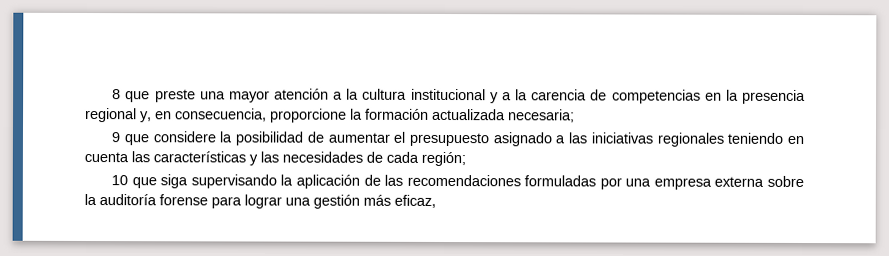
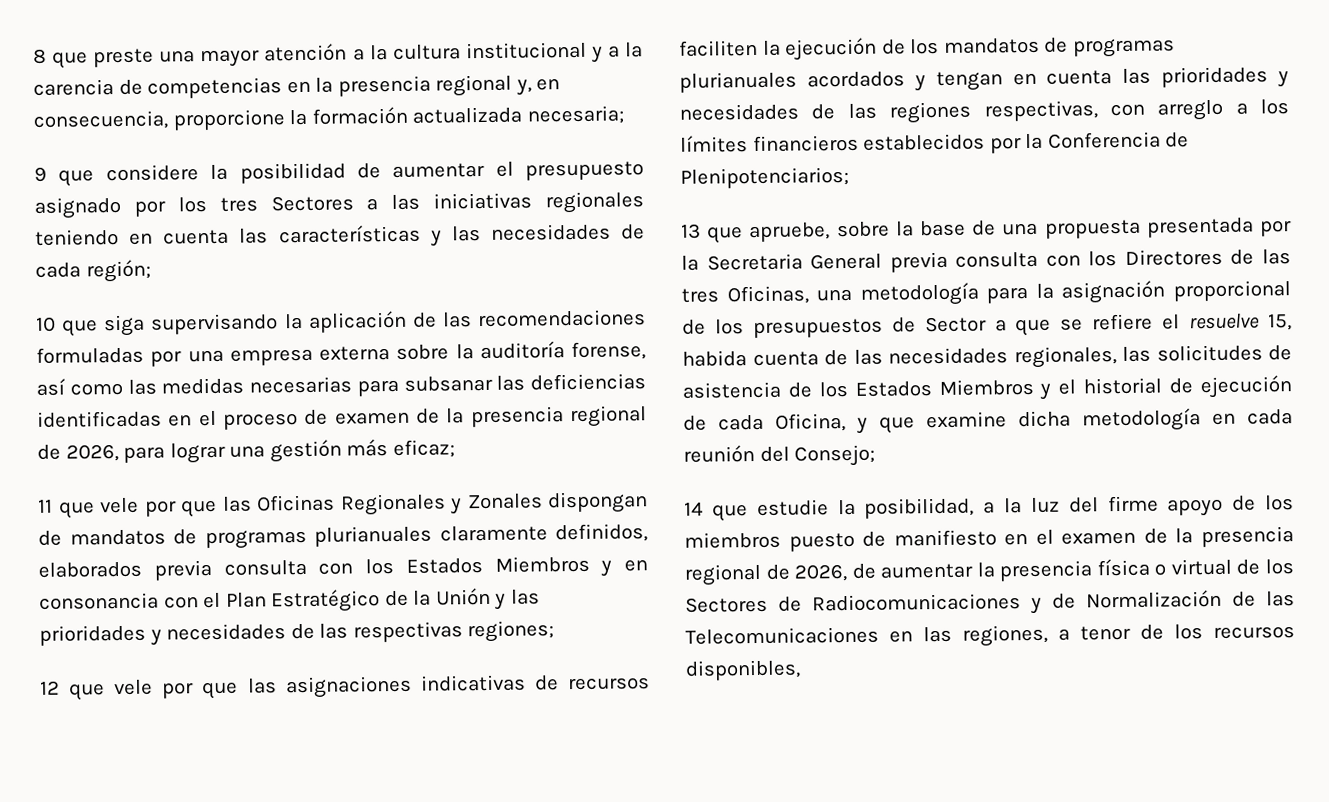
(552, 139) none -> [133,195,354,217] por los tres Sectores
[159,194,208,206] forense -> [571,341,646,361] [36,373,646,397] [37,405,647,430] [37,444,119,462] forense, así como las medidas necesarias para subsanar las deficiencias identificadas en el proceso de examen de la presencia regional de 2026,
[394,194,436,208] eficaz, -> [392,439,455,458] [38,491,648,519] [38,523,648,550] [38,555,648,581] [39,587,540,613] [39,620,555,646] [40,674,650,701] [679,37,1175,61] [679,66,1289,93] [679,99,1289,124] [680,131,1190,154] [680,166,849,189] [681,217,1292,244] [681,248,1291,273] [681,280,1291,306] [682,313,1292,339] [682,344,1292,369] [682,375,1292,400] [683,408,1293,434] [683,444,876,467] [684,495,1294,522] [684,526,1294,552] [684,558,1294,586] [685,589,1295,614] [685,624,1295,647] [685,659,801,681] eficaz; // 11 que vele por que las Oficinas Regionales y Zonales dispongan de mandatos de programas plurianuales claramente definidos, elaborados previa consulta con los Estados Miembros y en consonancia con el Plan Estratégico de la Unión y las prioridades y necesidades de las respectivas regiones; // 12 que vele por que las asignaciones indicativas de recursos faciliten la ejecución de los mandatos de programas plurianuales acordados y tengan en cuenta las prioridades y necesidades de las regiones respectivas, con arreglo a los límites financieros establecidos por la Conferencia de Plenipotenciarios; // 13 que apruebe, sobre la base de una propuesta presentada por la Secretaria General previa consulta con los Directores de las tres Oficinas, una metodología para la asignación proporcional de los presupuestos de Sector a que se refiere el resuelve 15, habida cuenta de las necesidades regionales, las solicitudes de asistencia de los Estados Miembros y el historial de ejecución de cada Oficina, y que examine dicha metodología en cada reunión del Consejo; // 14 que estudie la posibilidad, a la luz del firme apoyo de los miembros puesto de manifiesto en el examen de la presencia regional de 2026, de aumentar la presencia física o virtual de los Sectores de Radiocomunicaciones y de Normalización de las Telecomunicaciones en las regiones, a tenor de los recursos disponibles,

